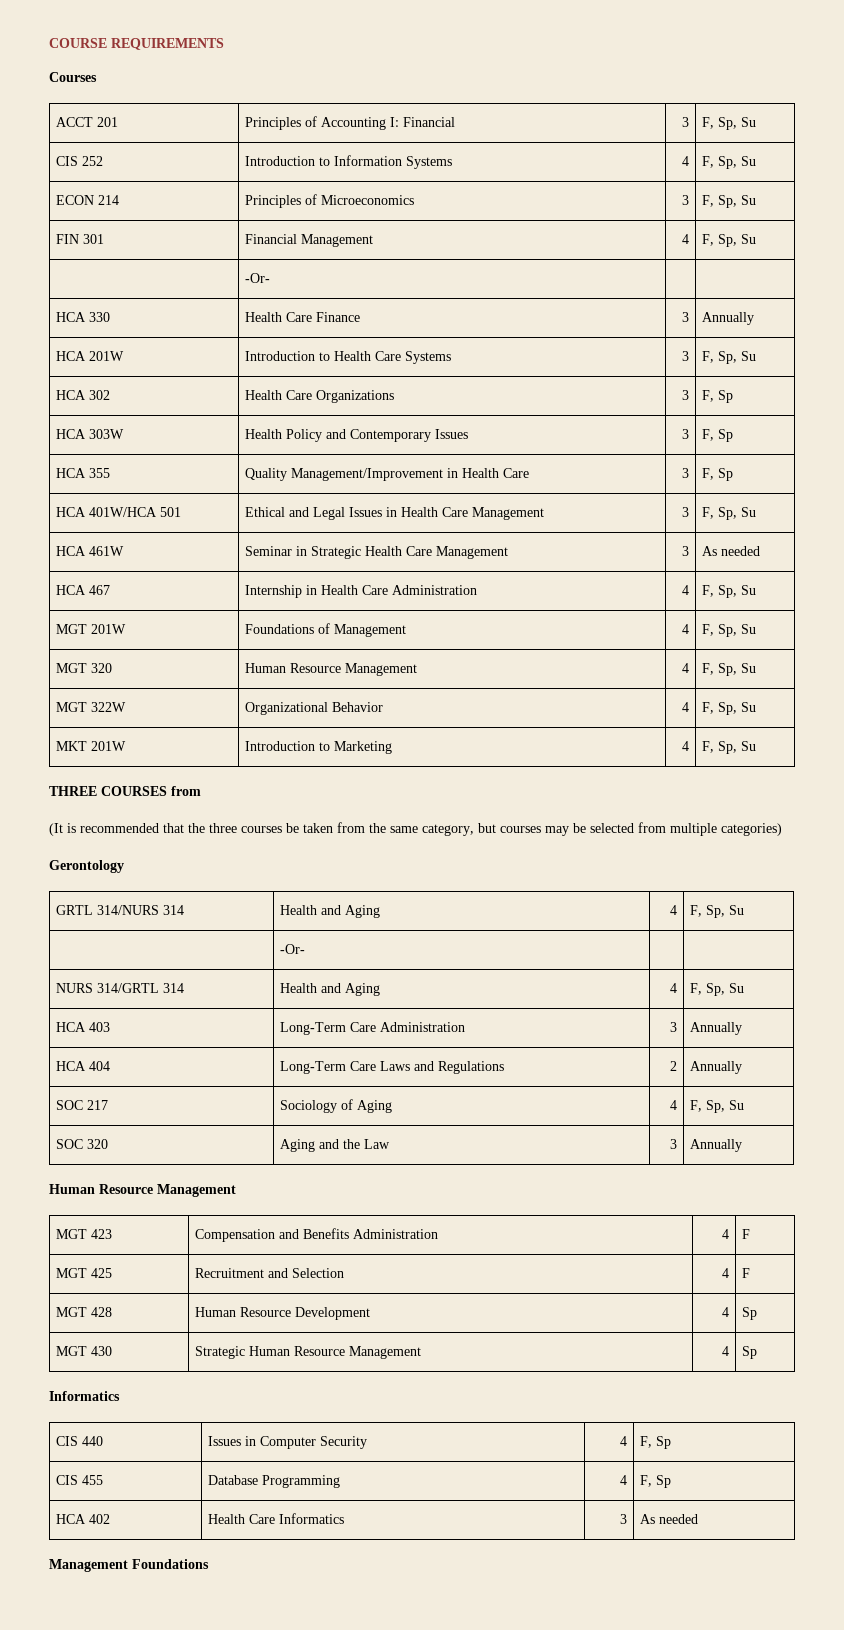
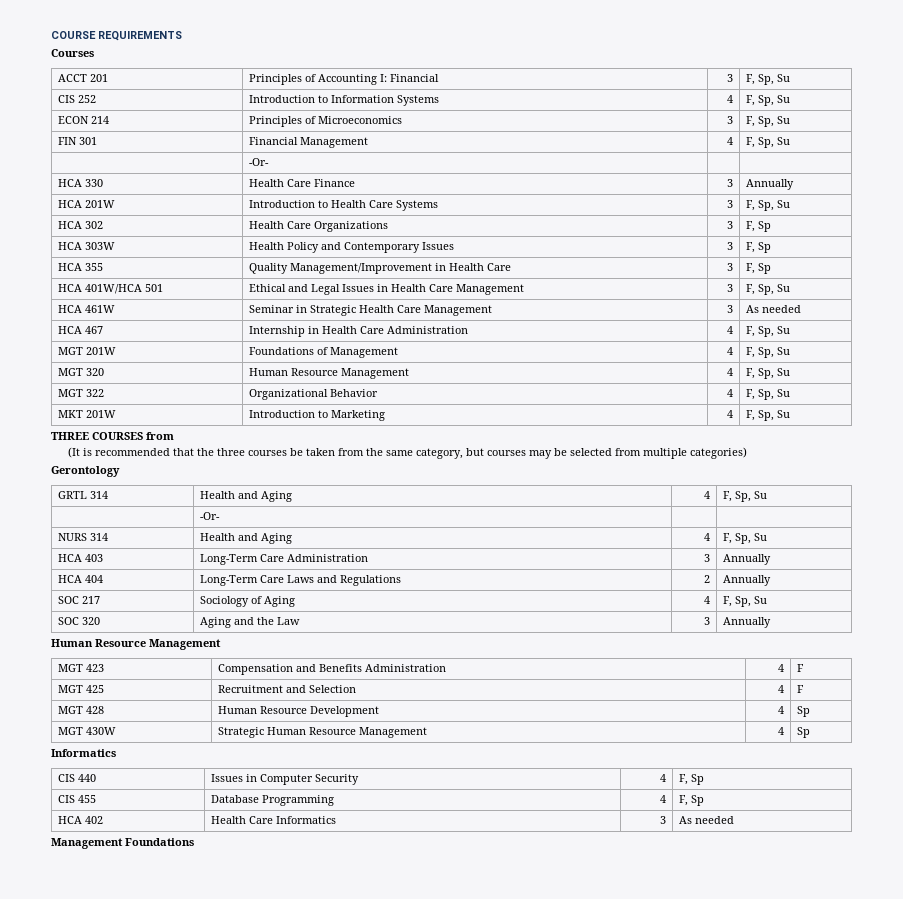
[91,702,127,712] 322W -> [85,389,104,397] 322
[97,905,160,915] 314/NURS -> (87, 495) none
[97,983,160,993] 314/GRTL -> (87, 537) none
[91,1346,113,1356] 430 -> [85,727,116,735] 430W

